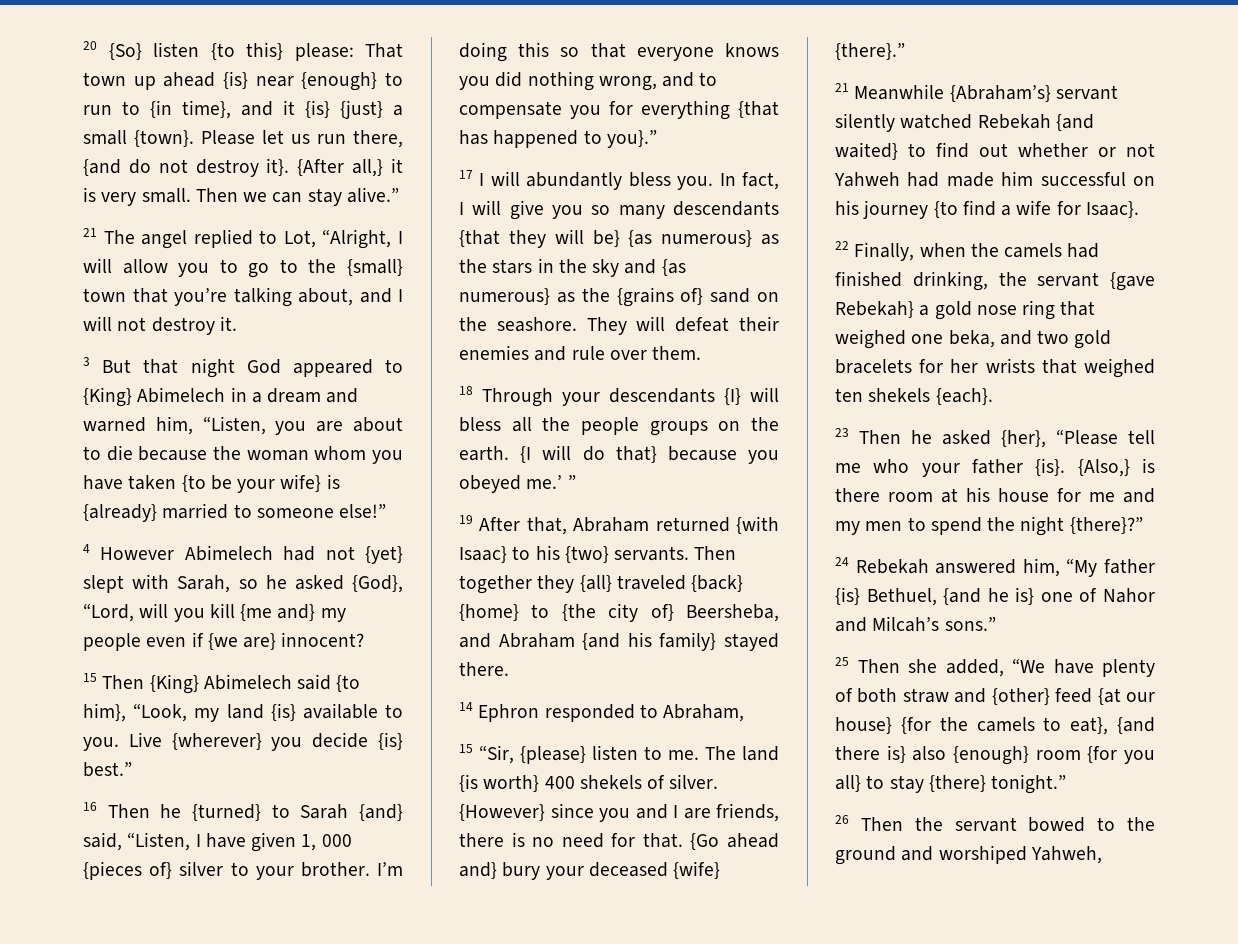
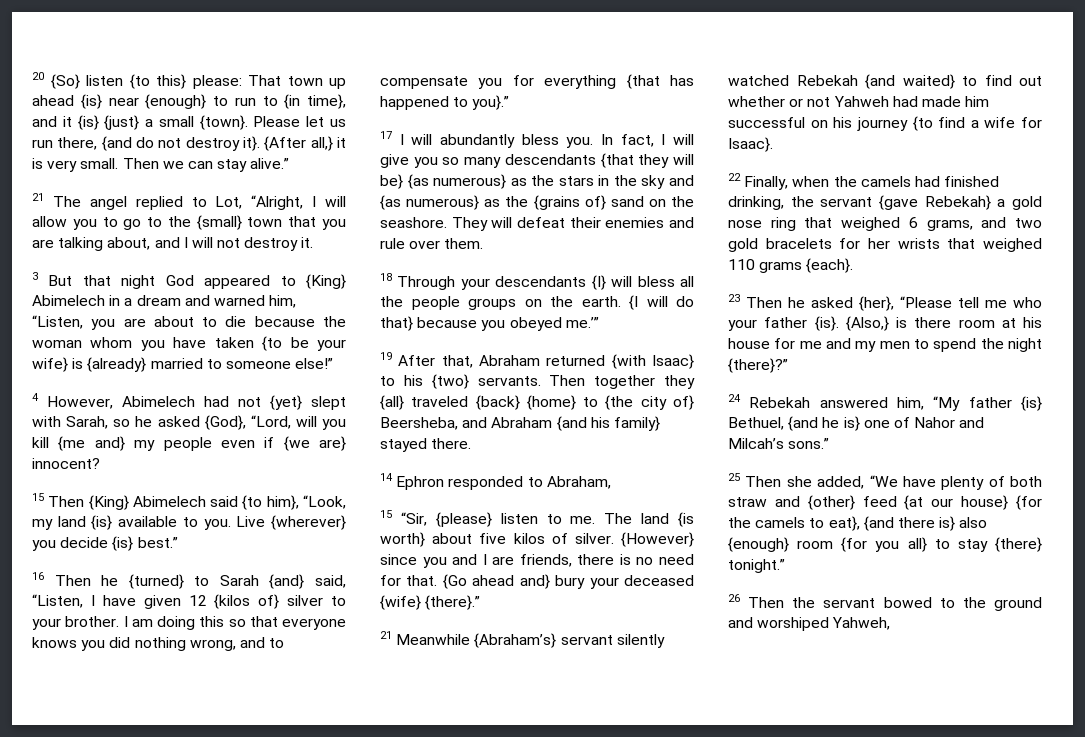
[174,288,227,306] you’re -> [321,219,346,230] [32,239,54,248] you are
[100,547,175,560] However -> [47,396,113,409] However,
[301,834,352,851] [83,861,142,880] 1, 000 {pieces -> [188,594,251,609] 12 {kilos
[376,862,403,876] I’m -> [123,616,153,627] I am
[526,475,576,489] me.’ ” -> [565,317,599,328] me.’”
[544,775,642,789] 400 shekels -> [432,533,545,544] about five kilos
[911,330,995,348] one beka, -> [908,217,973,231] 6 grams,
[835,388,931,402] ten shekels -> [728,259,803,273] 110 grams

